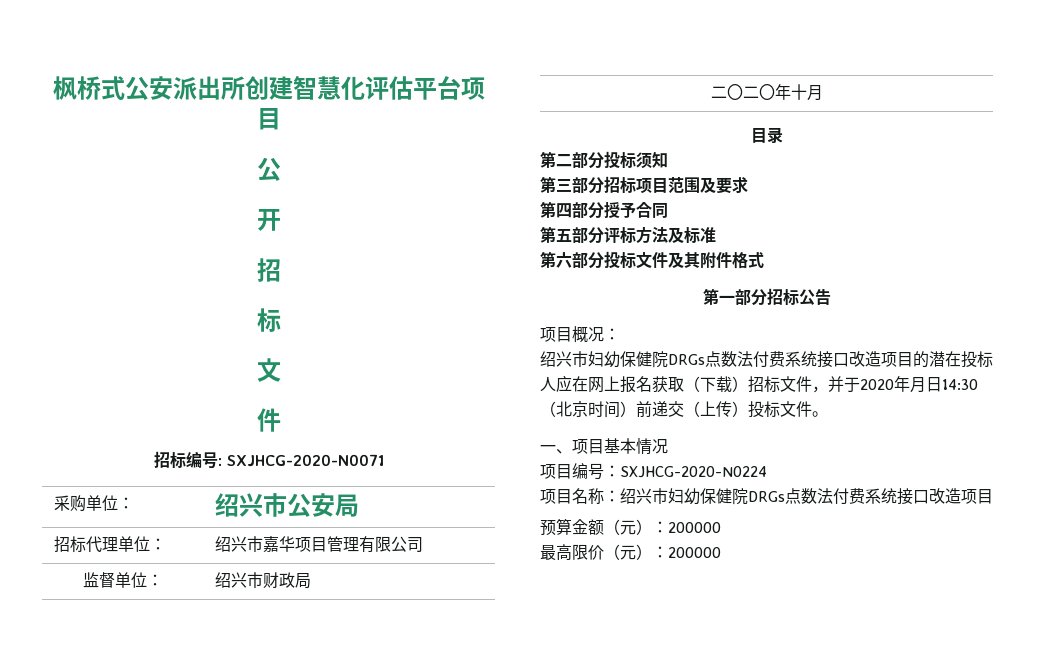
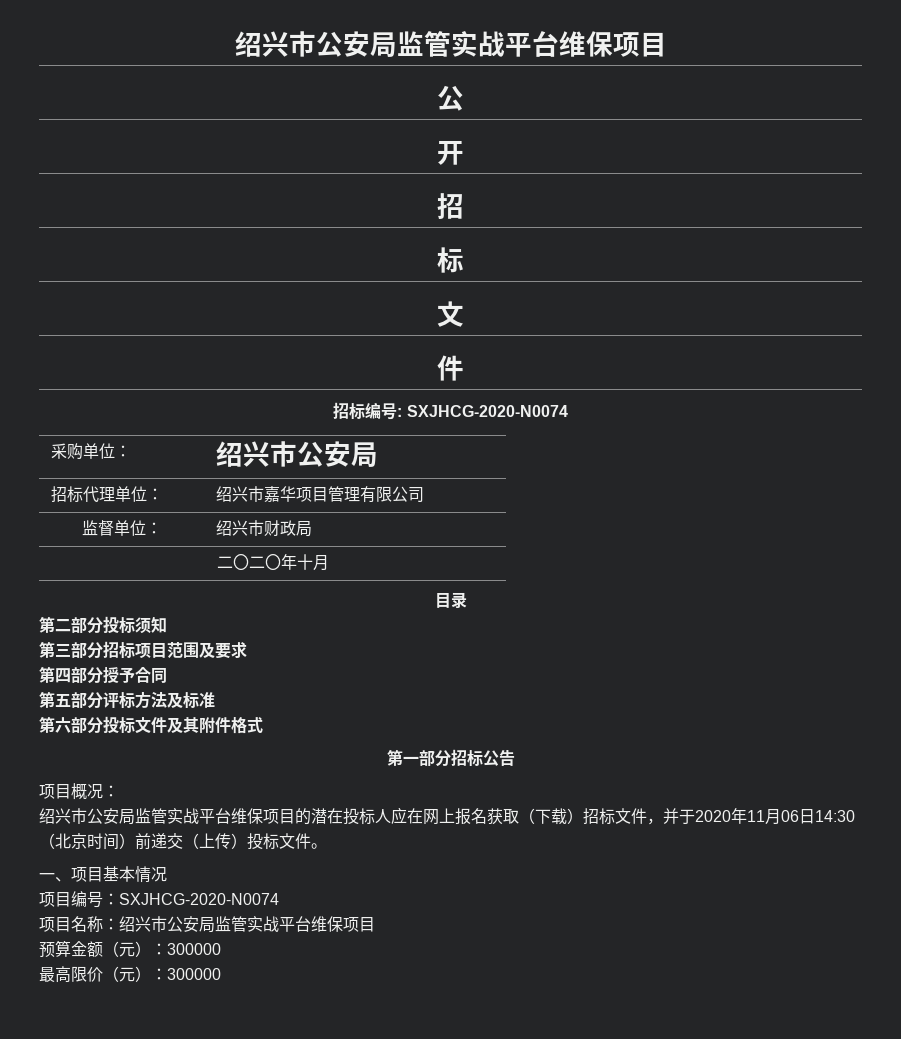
[52,76,461,100] 枫桥式公安派出所创建智慧化评估平台 -> [234,31,613,57] 绍兴市公安局监管实战平台维保
[226,454,384,467] SXJHCG-2020-N0071 -> [406,405,568,417] SXJHCG-2020-N0074
[588,351,881,368] 妇幼保健院DRGs点数法付费系统接口改造 -> [87,808,263,825] 公安局监管实战平台维保
[910,377,926,393] 月 -> [747,809,799,825] 11月06
[620,466,767,478] SXJHCG-2020-N0224 -> [119,893,279,905] SXJHCG-2020-N0074
[668,488,961,505] 妇幼保健院DRGs点数法付费系统接口改造 -> [167,916,343,933] 公安局监管实战平台维保
[668,522,721,533] 200000 -> [167,943,221,955] 300000
[668,547,721,558] 200000 -> [167,968,221,980] 300000

